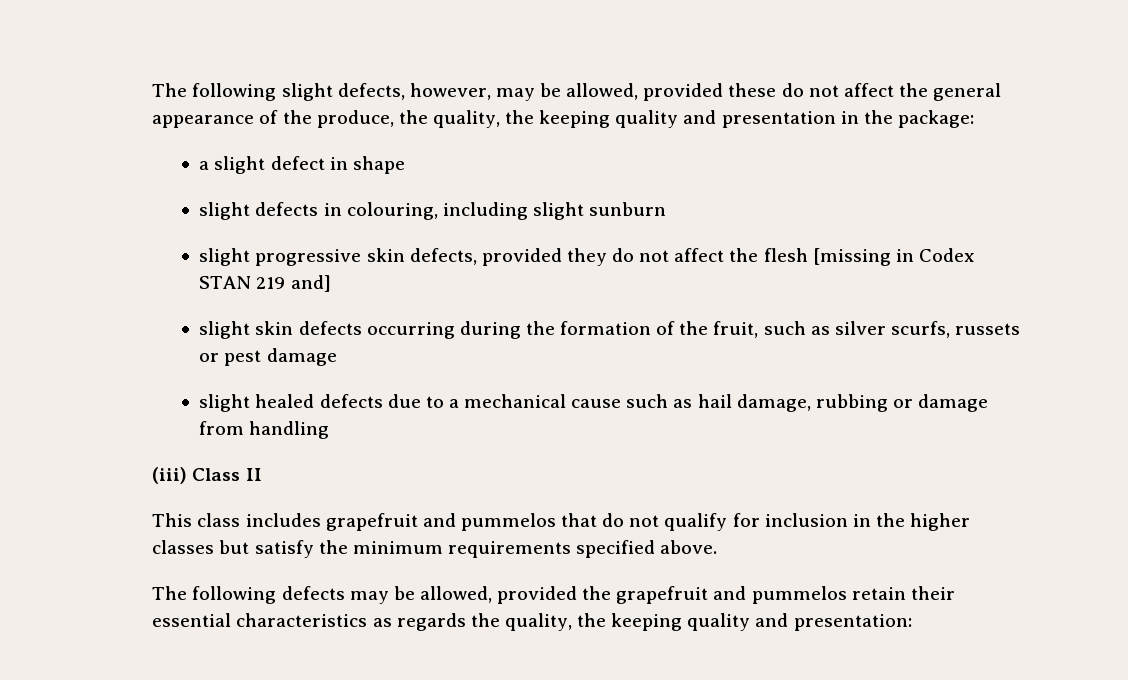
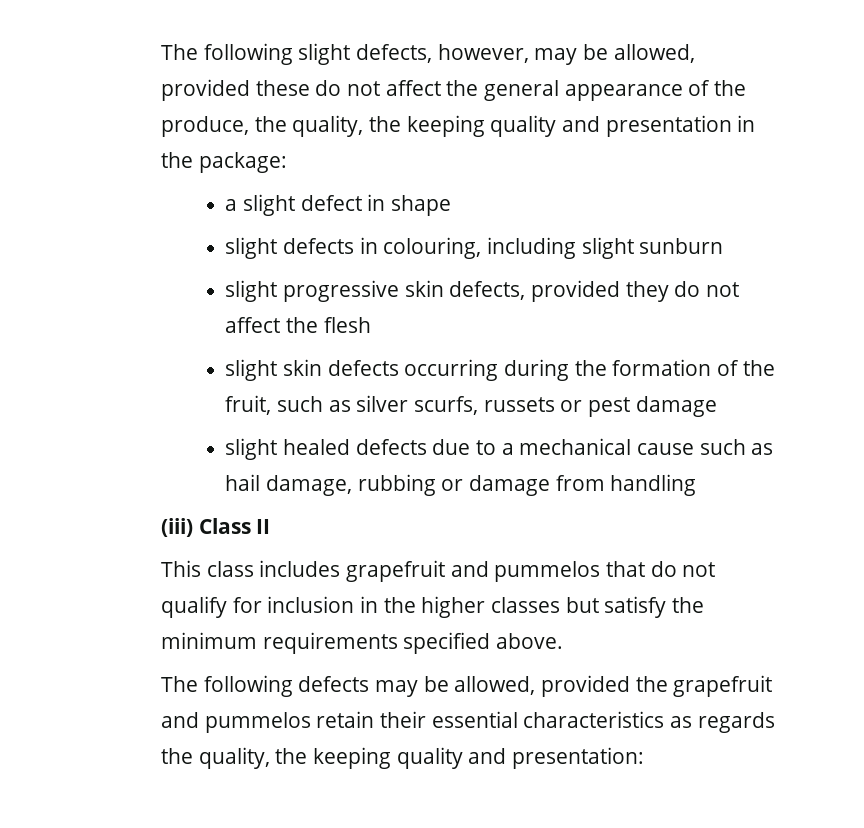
[812,248,976,266] [199,275,331,292] [missing in Codex STAN 219 and] -> (371, 325) none

